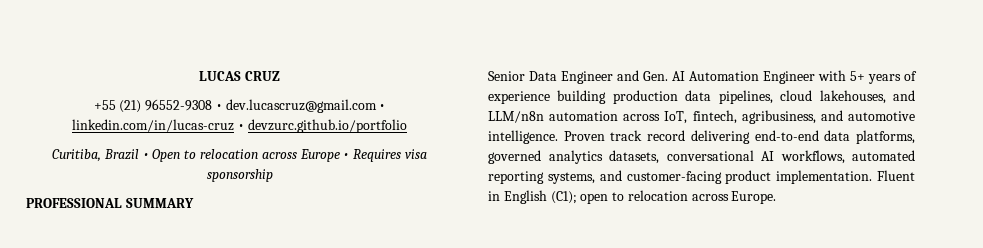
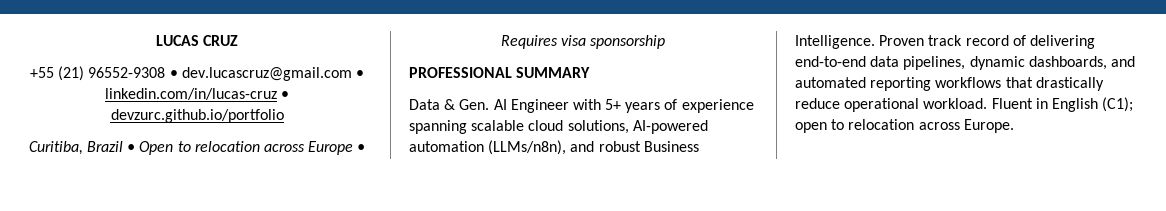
[488,70,639,84] Senior Data Engineer and -> [409,99,456,110] Data &
[689,71,759,81] Automation -> (507, 104) none
[557,90,915,104] [488,110,915,124] [488,130,558,144] building production data pipelines, cloud lakehouses, and LLM/n8n automation across IoT, fintech, agribusiness, and automotive intelligence. -> [409,120,708,134] [409,140,699,155] [795,35,875,49] spanning scalable cloud solutions, AI-powered automation (LLMs/n8n), and robust Business Intelligence.
(686, 135) none -> [1012,35,1026,46] of
[856,130,915,144] [488,150,915,164] [488,170,873,184] platforms, governed analytics datasets, conversational AI workflows, automated reporting systems, and customer-facing product implementation. -> [903,56,1135,70] [795,77,1104,91] [795,98,988,112] pipelines, dynamic dashboards, and automated reporting workflows that drastically reduce operational workload.

